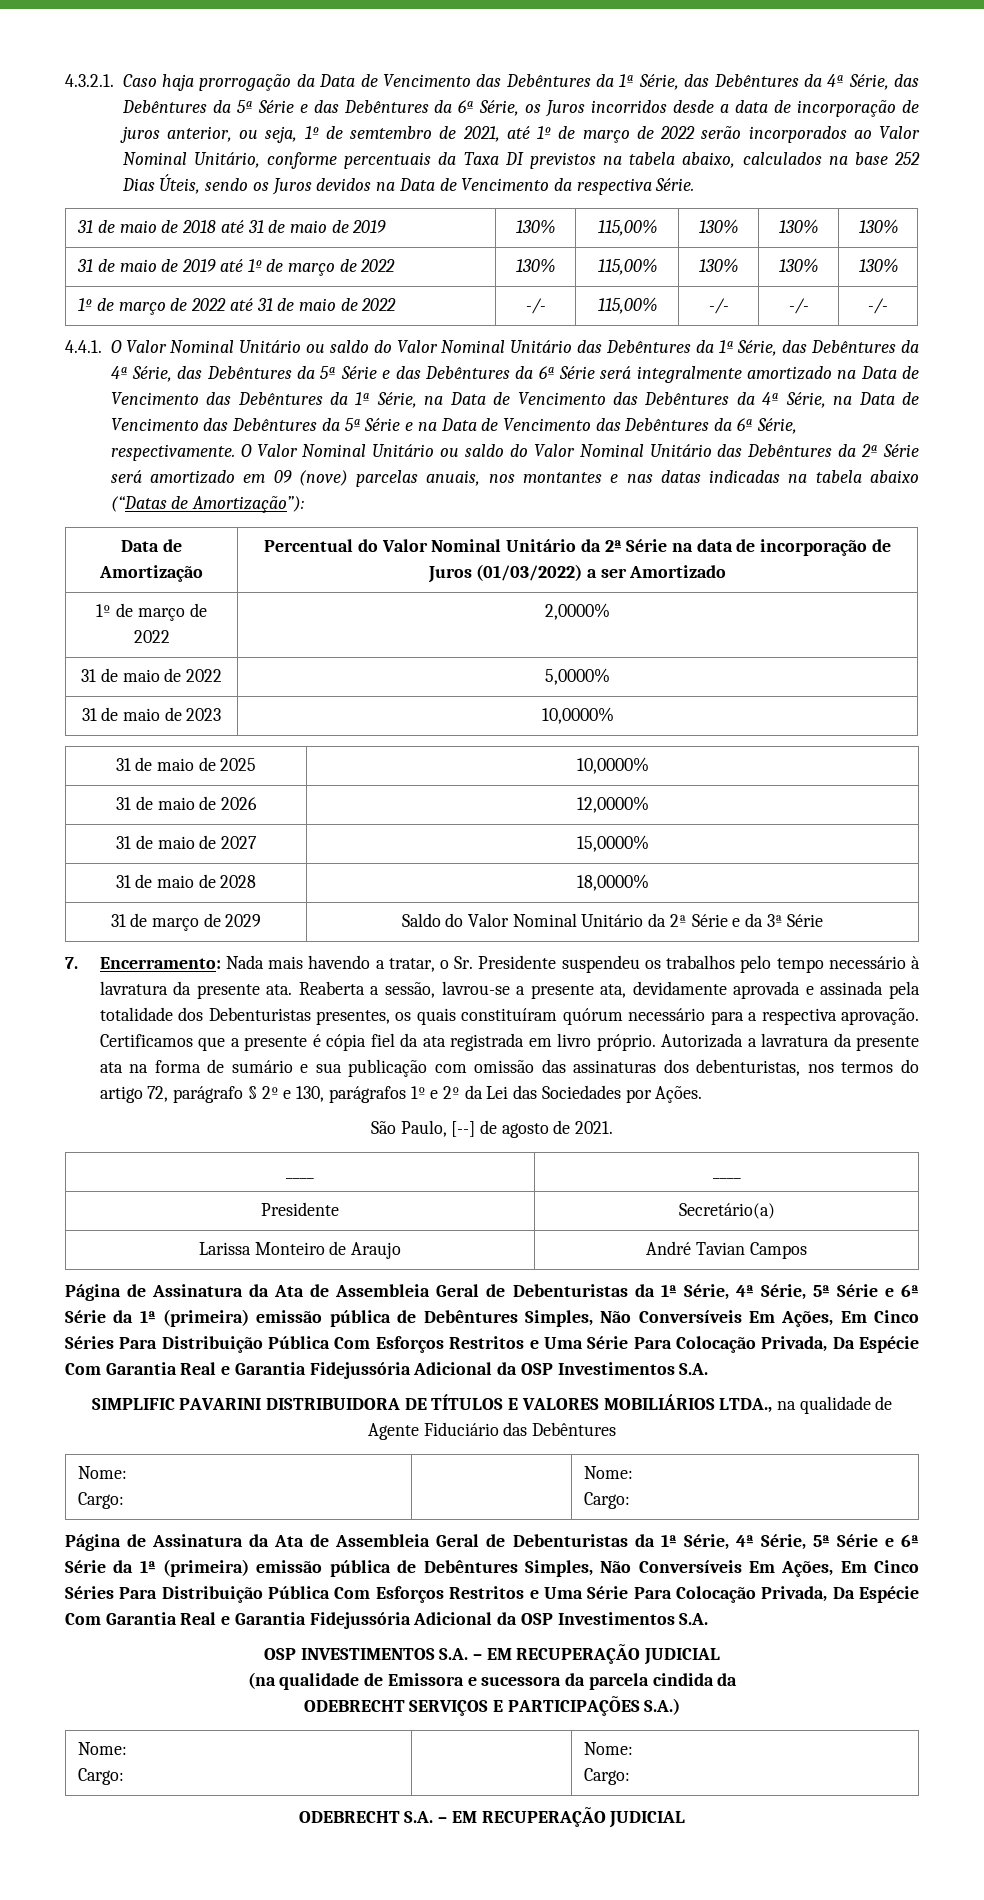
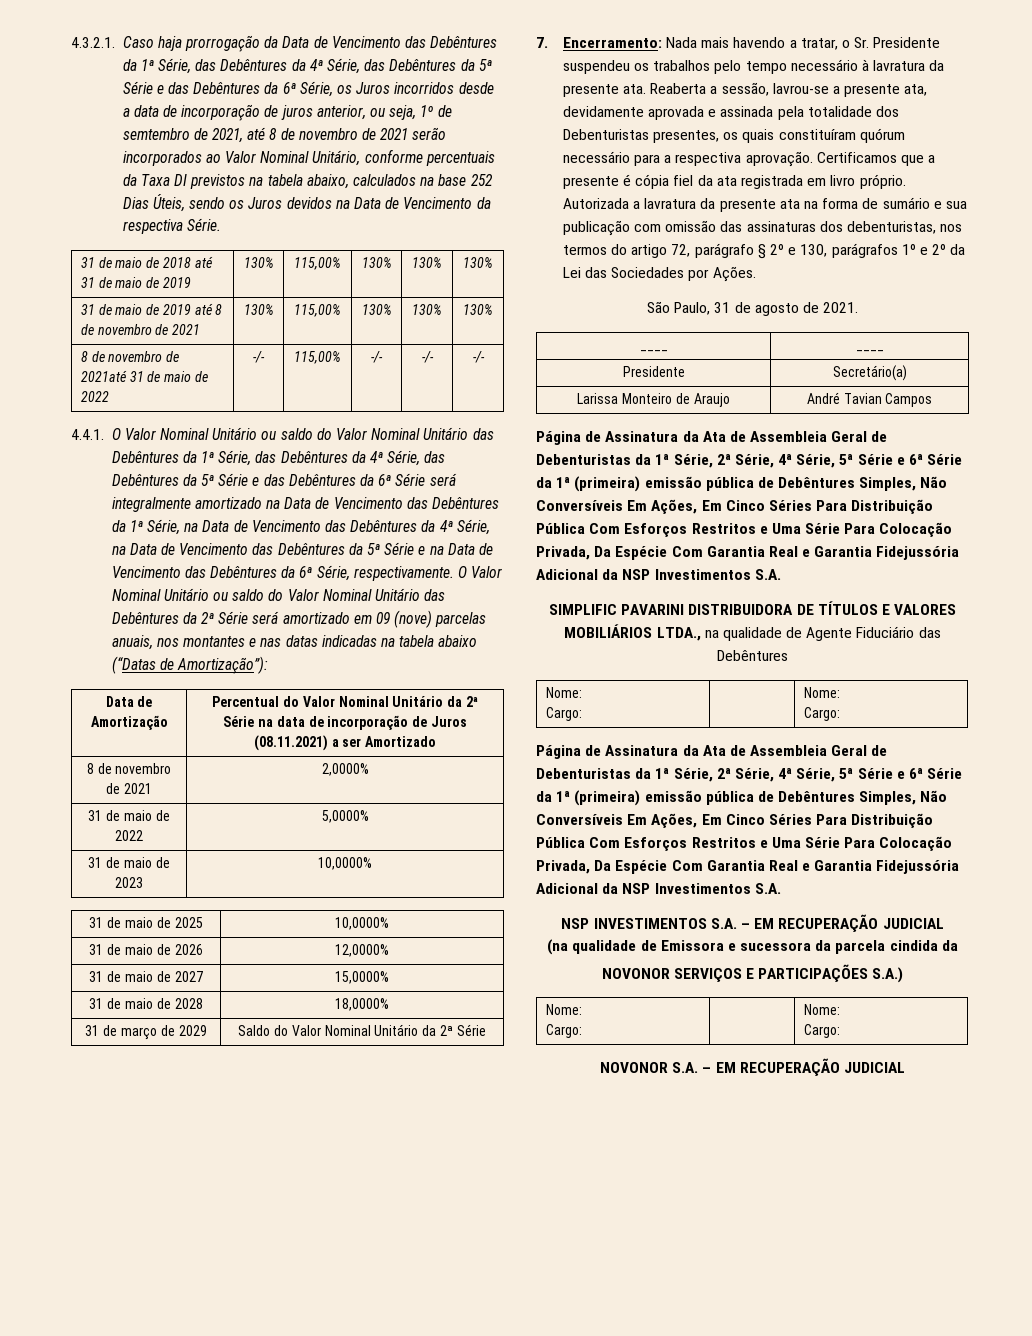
[537,126,696,143] 1º de março de 2022 -> [269,128,409,140] 8 de novembro de 2021
[247,259,396,276] [516,258,555,273] [597,258,657,275] [699,258,738,273] [779,258,818,273] [858,258,898,273] [78,298,253,315] 1º de março de 2022 | 130% | 115,00% | 130% | 130% | 130% // 1º de março de 2022 até -> [215,304,223,315] [80,324,201,335] [243,304,274,315] [294,304,341,317] [361,304,392,315] [412,304,442,315] [463,304,493,315] [80,351,180,362] [80,370,127,382] 8 de novembro de 2021 | 130% | 115,00% | 130% | 130% | 130% // 8 de novembro de 2021até
[476,564,583,581] (01/03/2022) -> [253,735,328,751] (08.11.2021)
[96,603,207,621] [133,630,170,643] 1º de março de 2022 -> [86,763,172,774] [106,783,152,794] 8 de novembro de 2021
[732,913,824,927] e da 3ª Série -> (486, 1030) none
[451,1121,476,1137] [--] -> [714,302,731,313] 31
(729, 1292) none -> [716,454,774,468] 2ª Série,
[520,1363,553,1375] OSP -> [622,569,651,580] NSP
(729, 1542) none -> [716,768,774,782] 2ª Série,
[520,1612,709,1625] [263,1648,296,1660] OSP Investimentos S.A. // OSP -> [622,883,781,894] [561,918,590,929] NSP Investimentos S.A. // NSP
[303,1700,405,1712] ODEBRECHT -> [601,968,670,979] NOVONOR
[298,1811,400,1823] ODEBRECHT -> [600,1062,669,1073] NOVONOR

